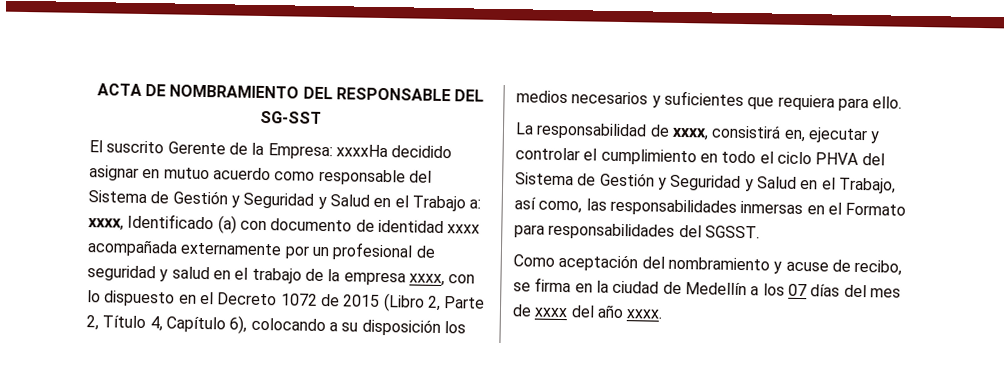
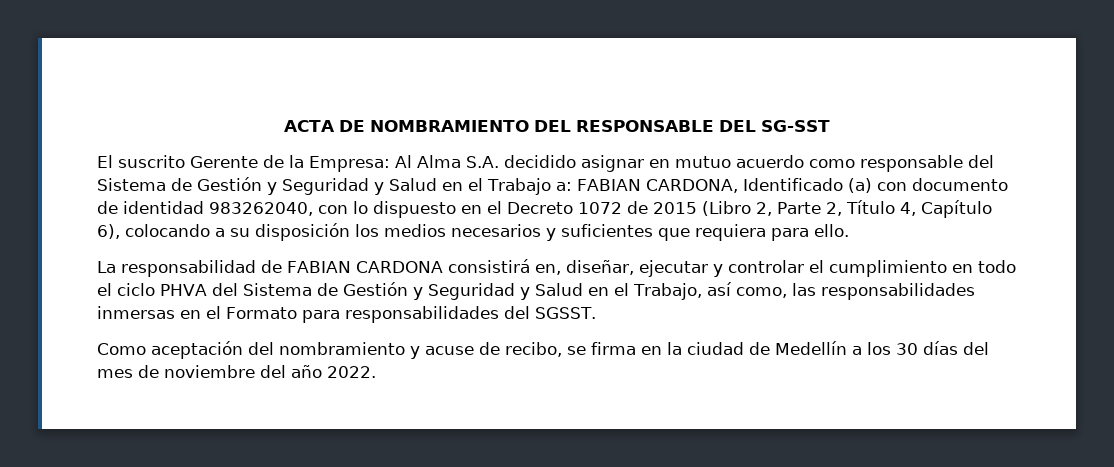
[335,144,388,158] xxxxHa -> [395,155,499,168] Al Alma S.A.
[88,218,124,231] xxxx, -> [576,179,738,193] FABIAN CARDONA,
[447,224,481,234] [87,239,436,261] [87,265,445,287] xxxx acompañada externamente por un profesional de seguridad y salud en el trabajo de la empresa xxxx, -> [209,202,313,216] 983262040,
[671,127,709,141] xxxx, -> [287,261,443,273] FABIAN CARDONA
(806, 136) none -> [565,260,634,275] diseñar,
[787,283,807,297] 07 -> [896,343,918,355] 30
[534,307,569,318] xxxx -> [164,365,255,378] noviembre
[626,309,664,319] xxxx. -> [327,366,376,378] 2022.

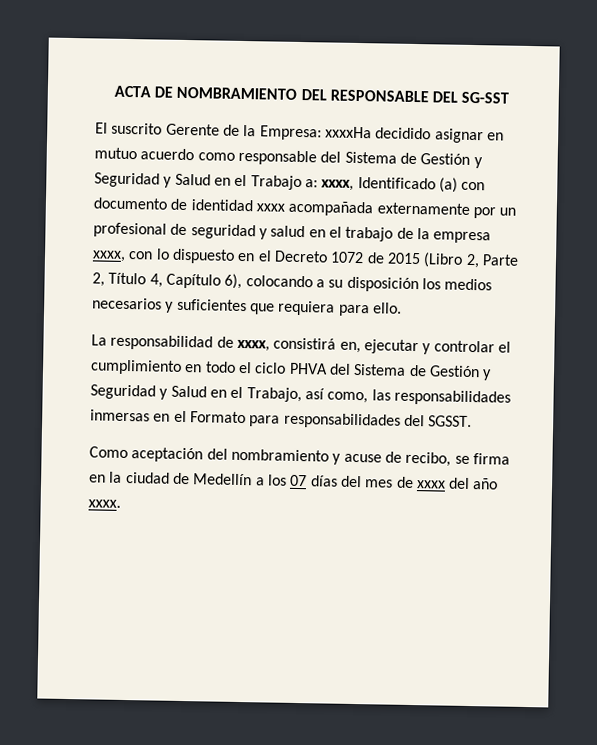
[395,155,499,168] Al Alma S.A. -> [324,126,372,139] xxxxHa
[576,179,738,193] FABIAN CARDONA, -> [321,179,355,191] xxxx,
[209,202,313,216] 983262040, -> [255,200,517,219] [93,222,492,244] [92,250,126,262] xxxx acompañada externamente por un profesional de seguridad y salud en el trabajo de la empresa xxxx,
[287,261,443,273] FABIAN CARDONA -> [236,339,270,352] xxxx,
[565,260,634,275] diseñar, -> (361, 347) none
[896,343,918,355] 30 -> [290,474,308,487] 07
[164,365,255,378] noviembre -> [416,480,446,489] xxxx
[327,366,376,378] 2022. -> [88,499,121,508] xxxx.

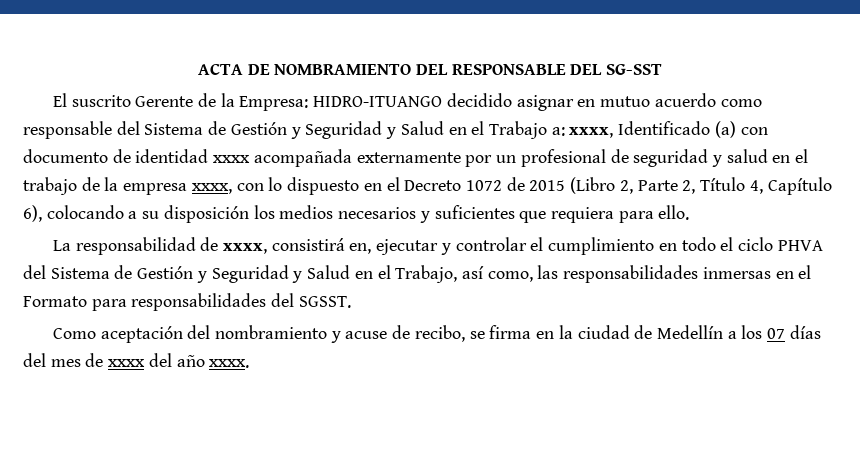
[324,126,372,139] xxxxHa -> [313,96,443,107] HIDRO-ITUANGO

